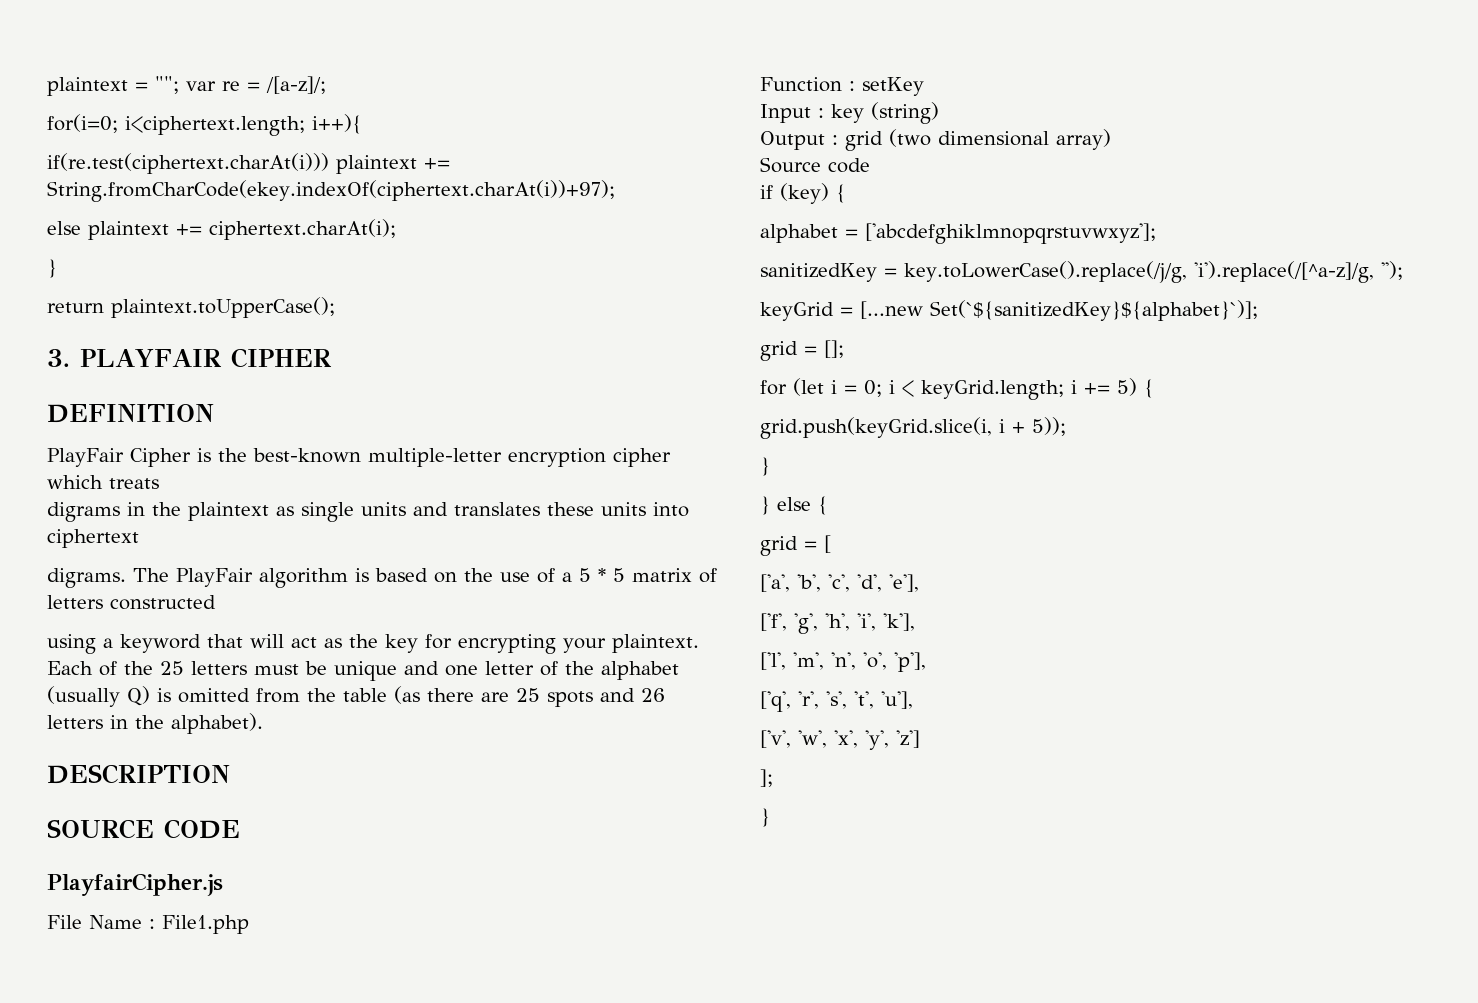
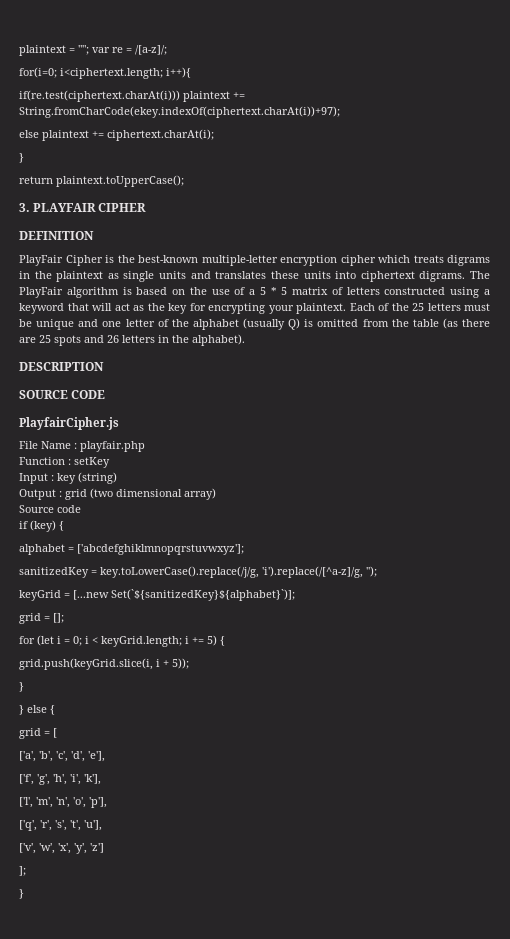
(159, 483) // -> (444, 259) none
(139, 538) // -> (415, 276) none
(216, 602) // -> (446, 291) none
[162,915,249,934] File1.php -> [80,441,145,452] playfair.php

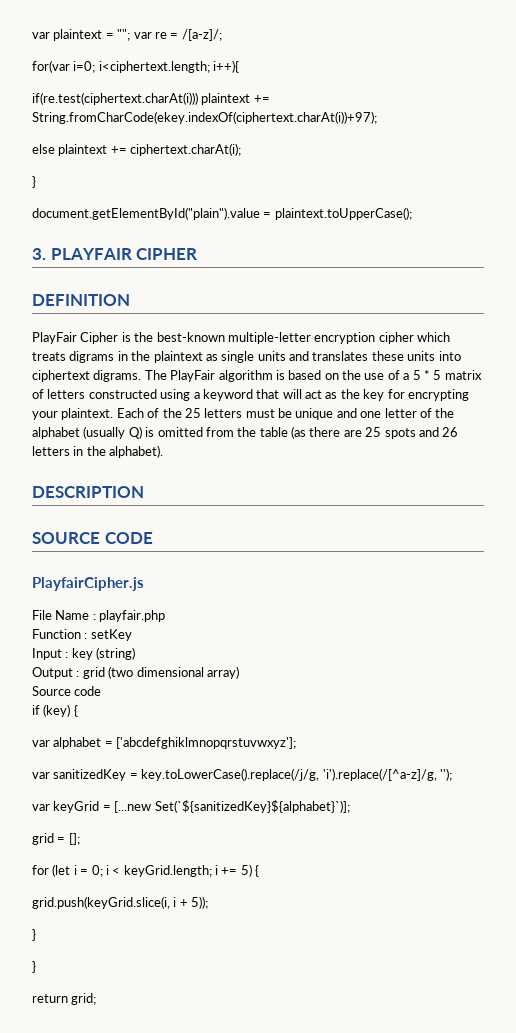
(19, 50) none -> [32,32,50,39] var
[19,67,57,78] for(i=0; -> [32,60,96,73] for(var i=0;
[19,176,53,184] return -> [32,207,272,220] document.getElementById("plain").value =
(64, 526) none -> [32,740,50,747] var
(244, 549) none -> [32,772,50,779] var
(377, 571) none -> [32,804,50,811] var
[27,705,55,715] [19,728,57,739] [19,751,105,762] [19,774,101,785] [19,797,107,808] [19,820,102,831] [19,843,104,854] [19,866,26,876] [19,889,24,899] else { // grid = [ // ['a', 'b', 'c', 'd', 'e'], // ['f', 'g', 'h', 'i', 'k'], // ['l', 'm', 'n', 'o', 'p'], // ['q', 'r', 's', 't', 'u'], // ['v', 'w', 'x', 'y', 'z'] // ]; // } -> [32,993,97,1005] // return grid;

